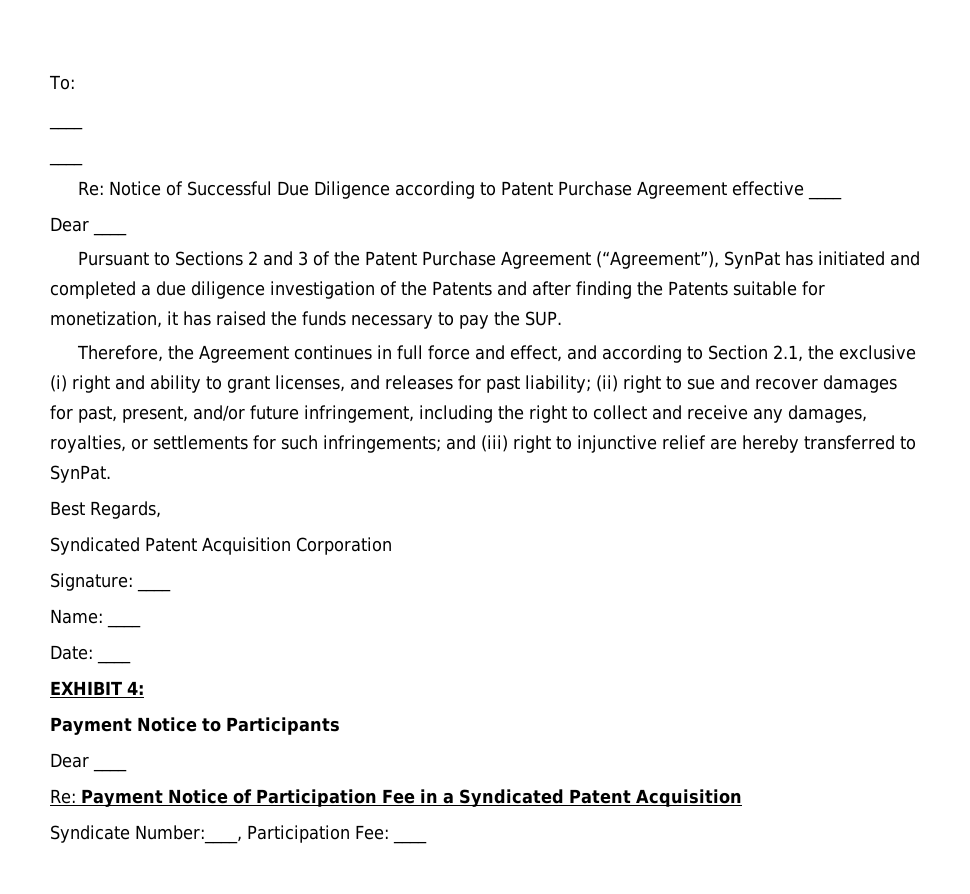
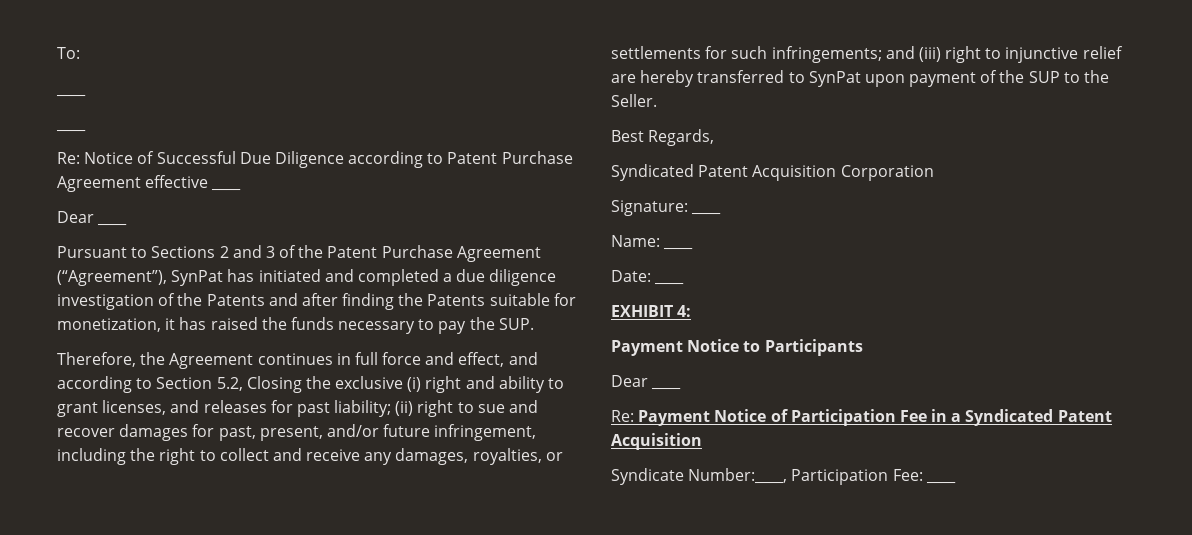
[773,345,804,362] 2.1, -> [216,376,302,393] 5.2, Closing
[50,465,111,483] SynPat. -> [808,70,1110,87] [611,94,657,107] SynPat upon payment of the SUP to the Seller.

